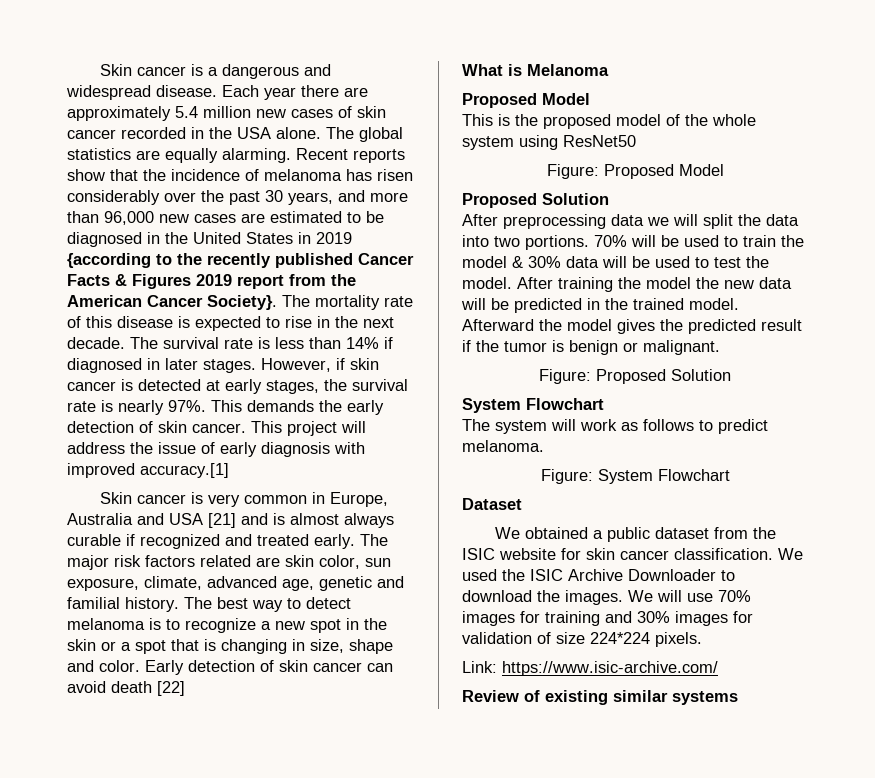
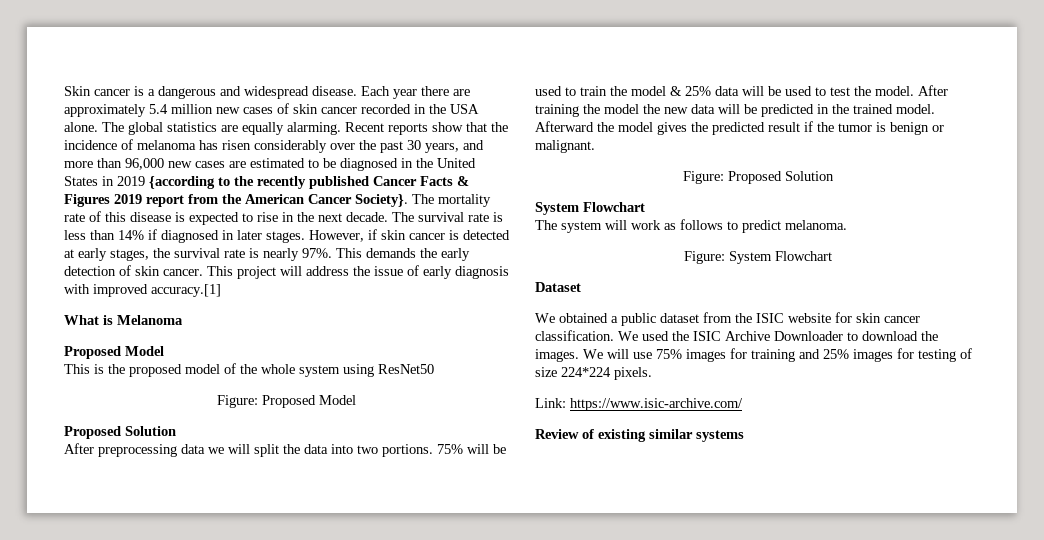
[99,492,388,507] [67,513,394,528] [67,534,388,549] [67,555,391,570] [67,576,404,591] [67,597,351,612] [67,618,387,633] [67,639,393,654] [67,660,393,675] [67,681,185,696] // Skin cancer is very common in Europe, Australia and USA [21] and is almost always curable if recognized and treated early. The major risk factors related are skin color, sun exposure, climate, advanced age, genetic and familial history. The best way to detect melanoma is to recognize a new spot in the skin or a spot that is changing in size, shape and color. Early detection of skin cancer can avoid death [22] -> (221, 290) none
[594,235,627,247] 70% -> [437,444,463,454] 75%
[528,256,561,268] 30% -> [685,86,711,96] 25%
[718,590,751,602] 70% -> [656,349,682,359] 75%
[637,611,753,626] [462,632,532,644] 30% images for validation -> [823,348,956,362] 25% images for testing

